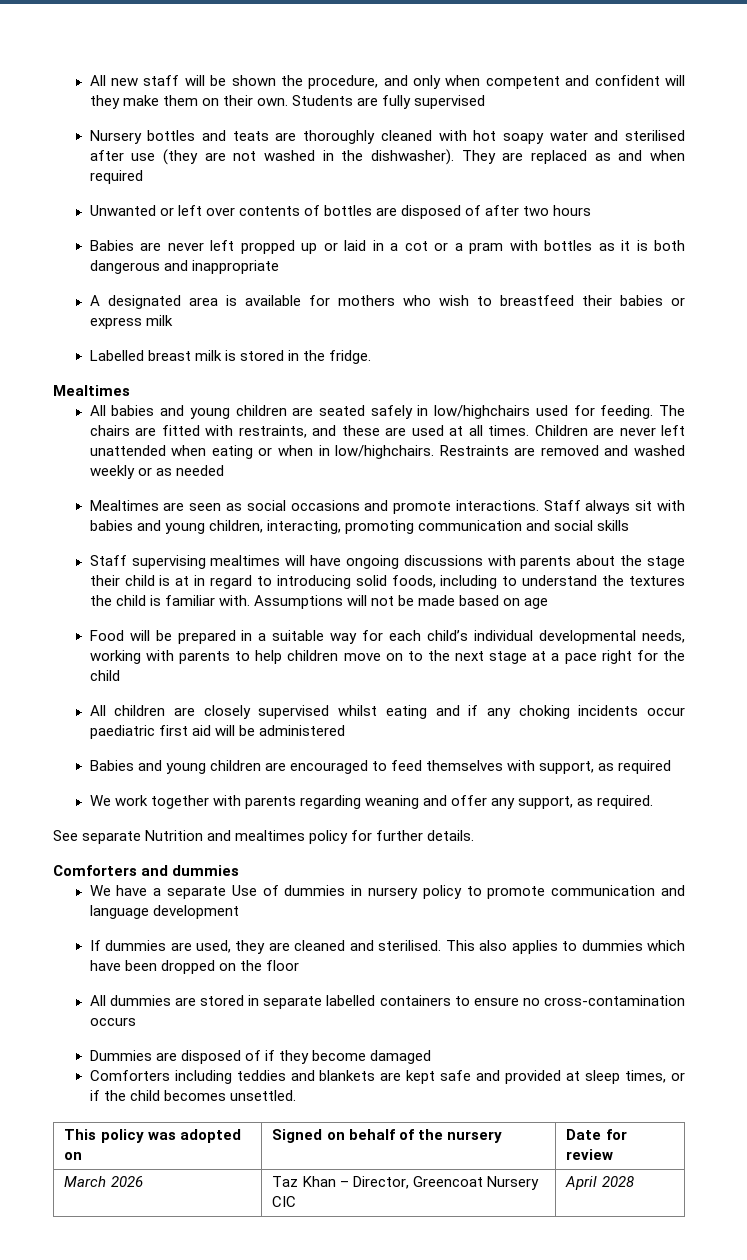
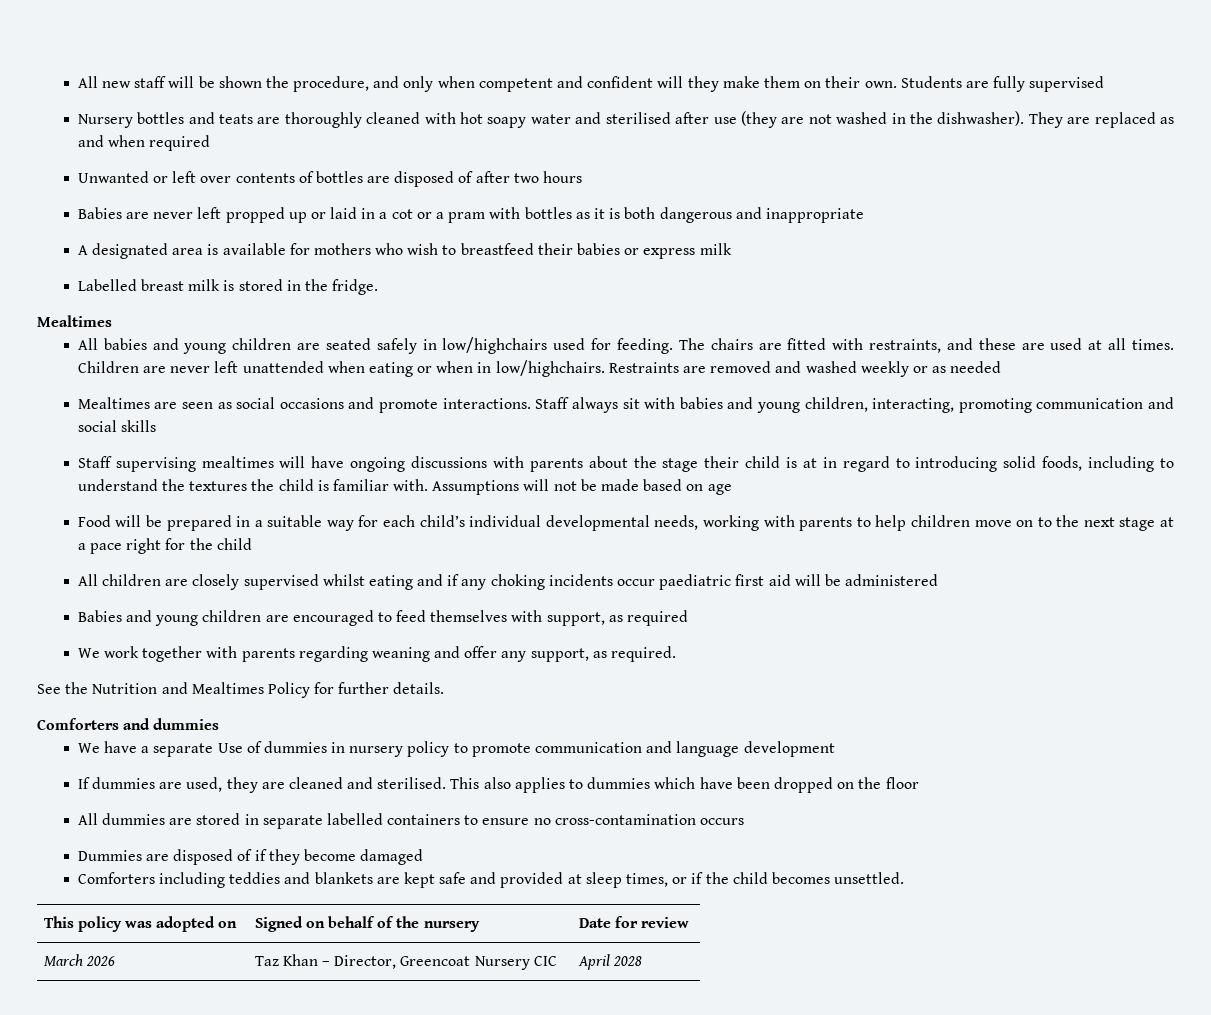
[82,831,142,844] separate -> [65,682,89,694] the
[235,830,349,844] mealtimes policy -> [191,682,310,698] Mealtimes Policy

